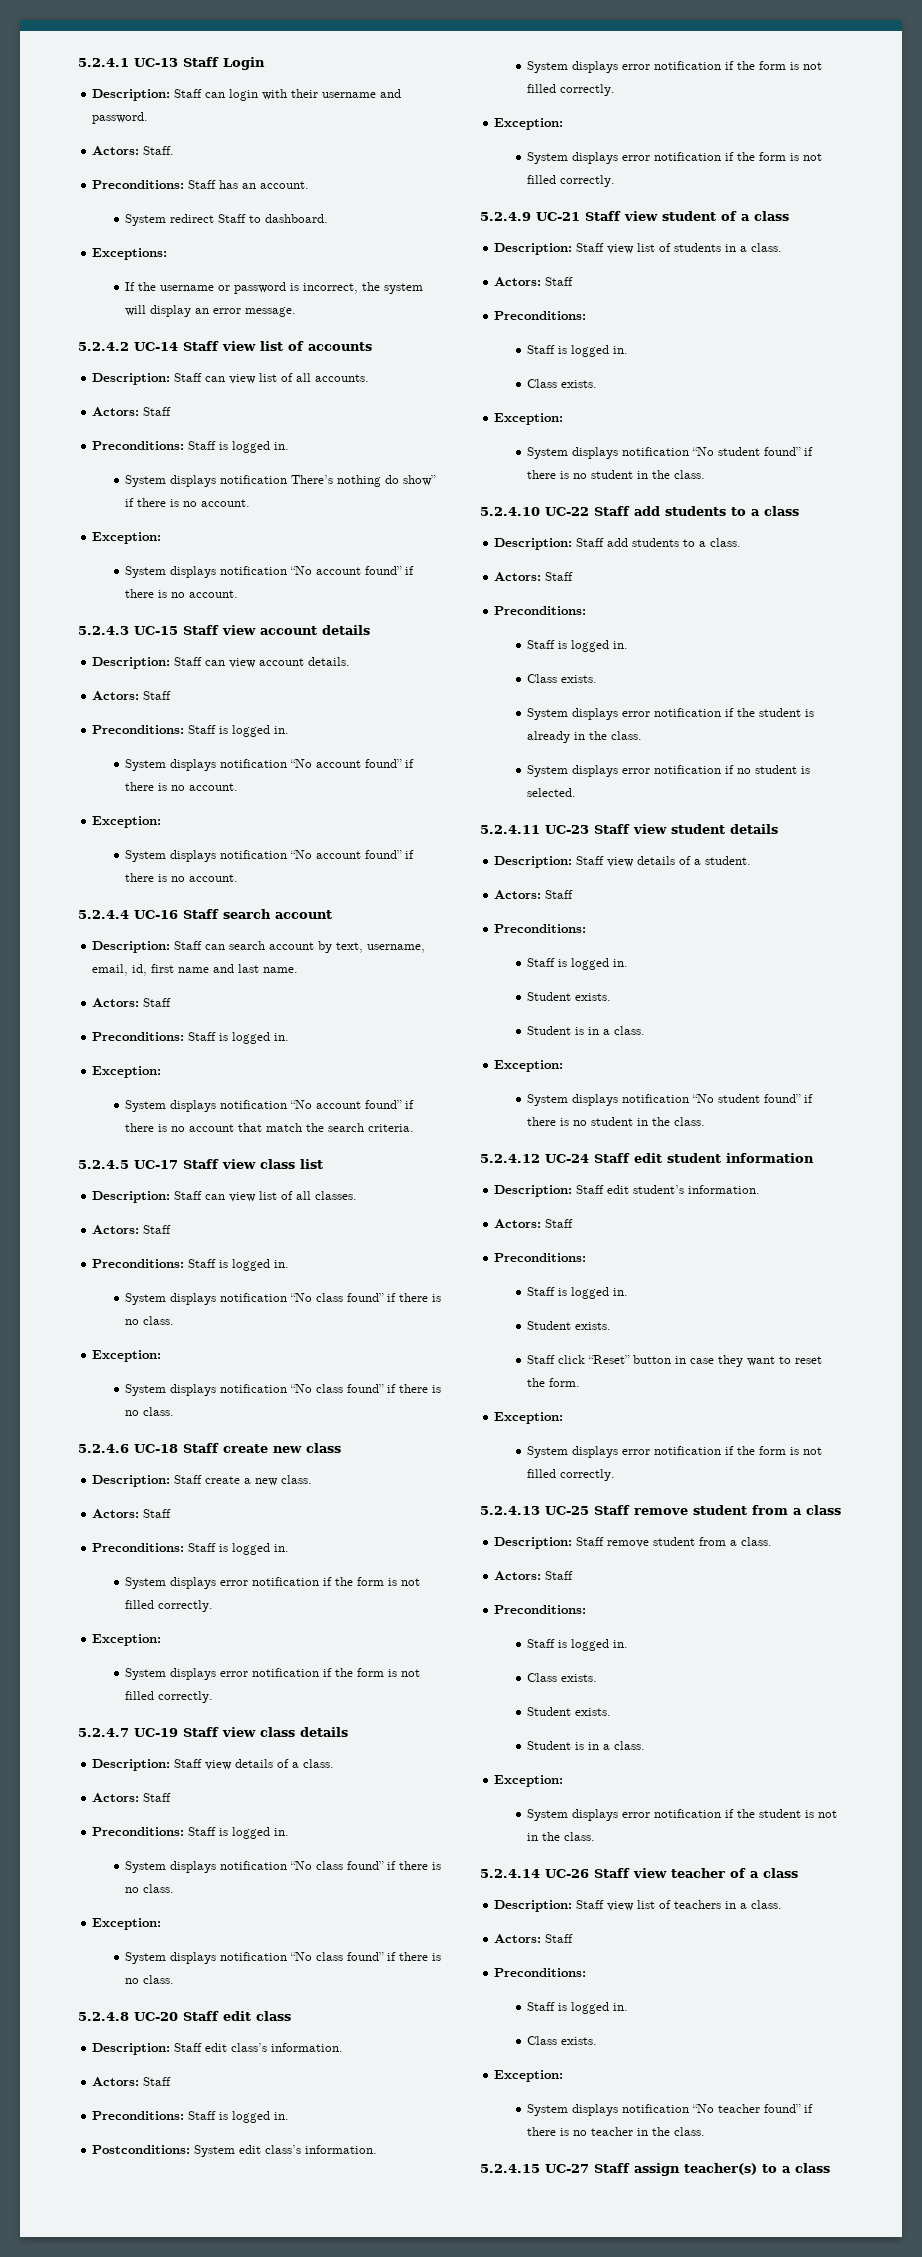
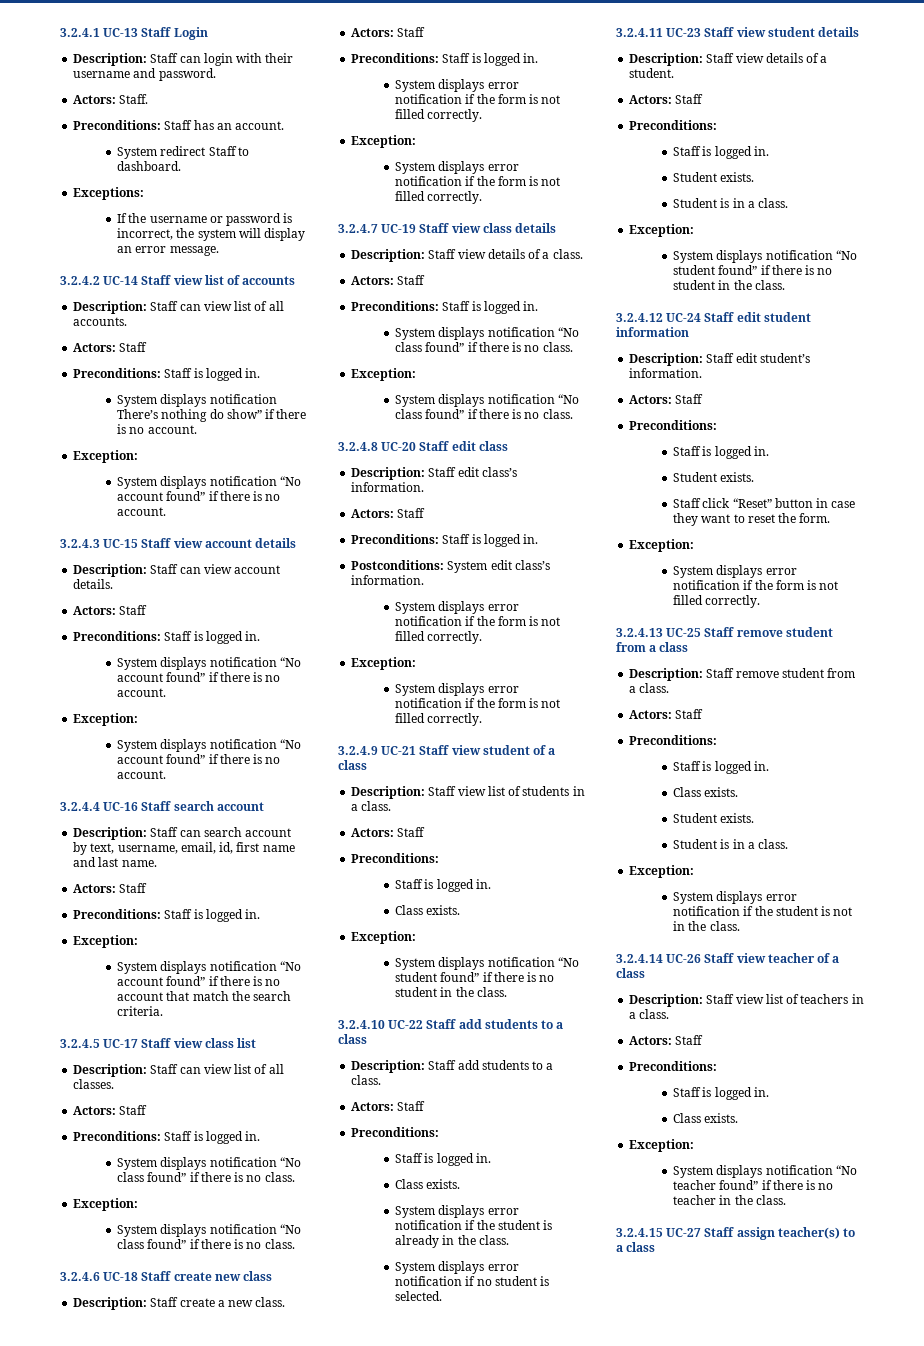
[78,58,129,67] 5.2.4.1 -> [60,28,100,37] 3.2.4.1
[78,342,129,351] 5.2.4.2 -> [60,276,100,285] 3.2.4.2
[78,626,129,635] 5.2.4.3 -> [60,539,100,548] 3.2.4.3
[78,910,129,919] 5.2.4.4 -> [60,802,100,811] 3.2.4.4
[78,1160,129,1169] 5.2.4.5 -> [60,1039,100,1048] 3.2.4.5
[78,1444,129,1453] 5.2.4.6 -> [60,1272,100,1281] 3.2.4.6
[78,1728,129,1737] 5.2.4.7 -> [338,224,378,233] 3.2.4.7
[78,2012,129,2021] 5.2.4.8 -> [338,442,378,451] 3.2.4.8
[480,212,531,221] 5.2.4.9 -> [338,746,378,755] 3.2.4.9
[480,507,540,516] 5.2.4.10 -> [338,1020,385,1029] 3.2.4.10
[480,825,540,834] 5.2.4.11 -> [616,28,663,37] 3.2.4.11
[480,1154,540,1163] 5.2.4.12 -> [616,313,663,322] 3.2.4.12
[480,1506,540,1515] 5.2.4.13 -> [616,628,663,637] 3.2.4.13
[480,1869,540,1878] 5.2.4.14 -> [616,954,663,963] 3.2.4.14
[480,2164,540,2173] 5.2.4.15 -> [616,1228,663,1237] 3.2.4.15

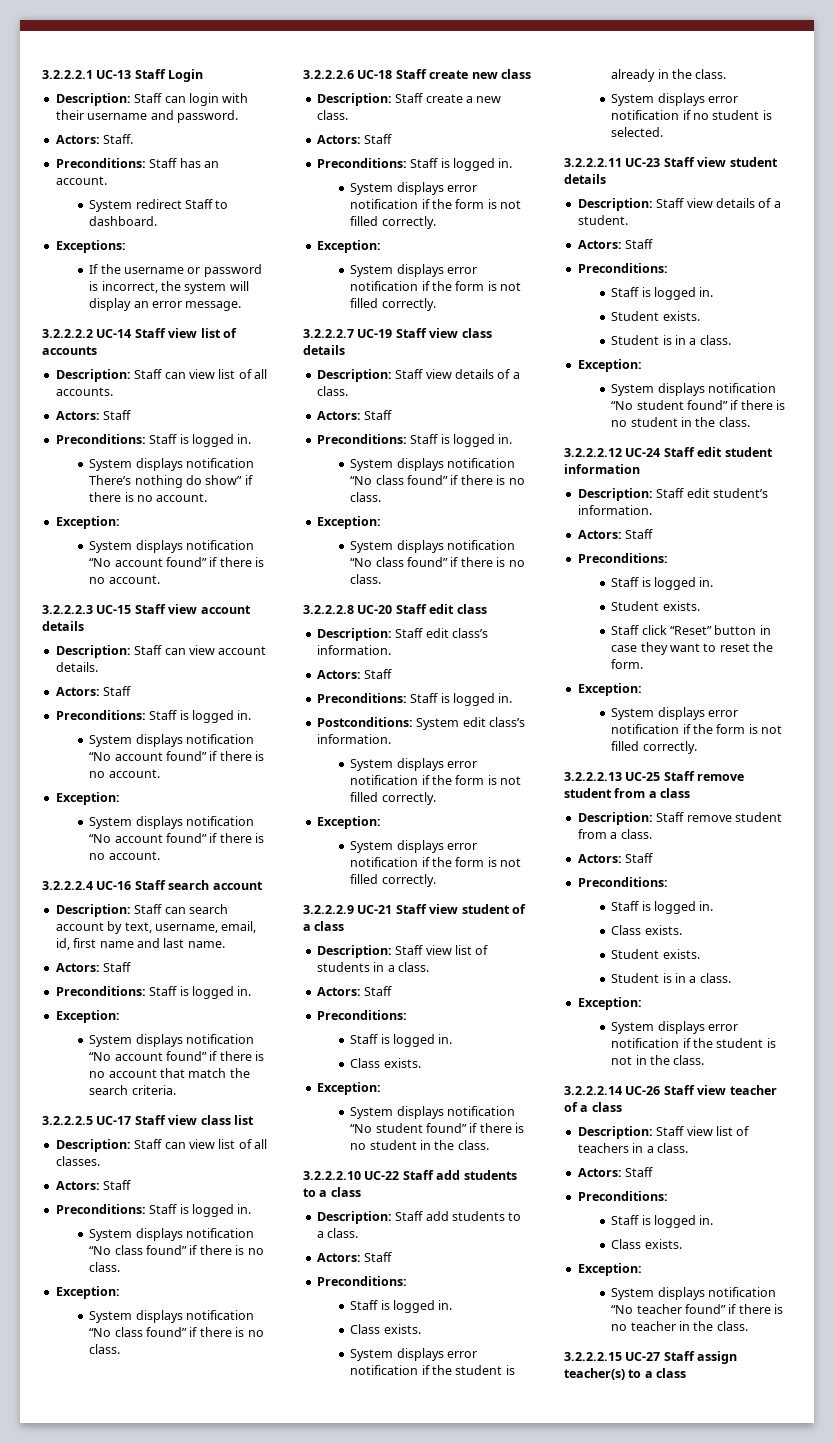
[60,28,100,37] 3.2.4.1 -> [42,70,93,79] 3.2.2.2.1
[60,276,100,285] 3.2.4.2 -> [42,329,93,338] 3.2.2.2.2
[60,539,100,548] 3.2.4.3 -> [42,605,93,614] 3.2.2.2.3
[60,802,100,811] 3.2.4.4 -> [42,881,93,890] 3.2.2.2.4
[60,1039,100,1048] 3.2.4.5 -> [42,1116,93,1125] 3.2.2.2.5
[60,1272,100,1281] 3.2.4.6 -> [303,70,354,79] 3.2.2.2.6
[338,224,378,233] 3.2.4.7 -> [303,329,354,338] 3.2.2.2.7
[338,442,378,451] 3.2.4.8 -> [303,605,354,614] 3.2.2.2.8
[338,746,378,755] 3.2.4.9 -> [303,905,354,914] 3.2.2.2.9
[338,1020,385,1029] 3.2.4.10 -> [303,1171,361,1180] 3.2.2.2.10
[616,28,663,37] 3.2.4.11 -> [564,158,622,167] 3.2.2.2.11
[616,313,663,322] 3.2.4.12 -> [564,448,622,457] 3.2.2.2.12
[616,628,663,637] 3.2.4.13 -> [564,772,622,781] 3.2.2.2.13
[616,954,663,963] 3.2.4.14 -> [564,1086,622,1095] 3.2.2.2.14
[616,1228,663,1237] 3.2.4.15 -> [564,1352,622,1361] 3.2.2.2.15

